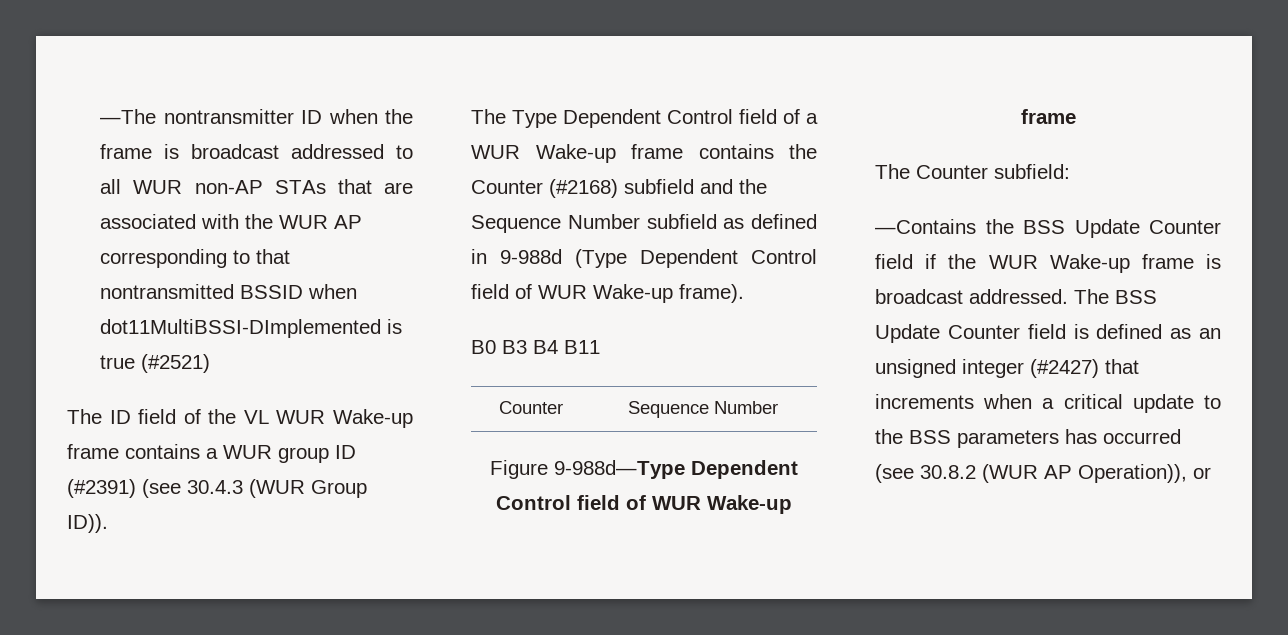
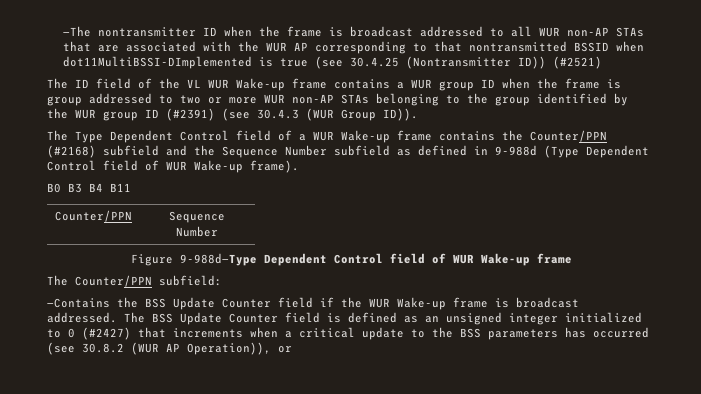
(136, 362) none -> [314,56,546,69] (see 30.4.25 (Nontransmitter ID))
(356, 452) none -> [502,78,621,89] [47,93,628,106] [47,108,159,121] when the frame is group addressed to two or more WUR non-AP STAs belonging to the group identified by the WUR group ID
[471,180,543,194] Counter -> [530,130,607,142] Counter/PPN
[498,401,563,414] Counter -> [54,210,132,222] Counter/PPN
[916,165,988,179] Counter -> [75,275,152,287] Counter/PPN
(1024, 368) none -> [565,312,642,323] [47,328,75,338] initialized to 0

